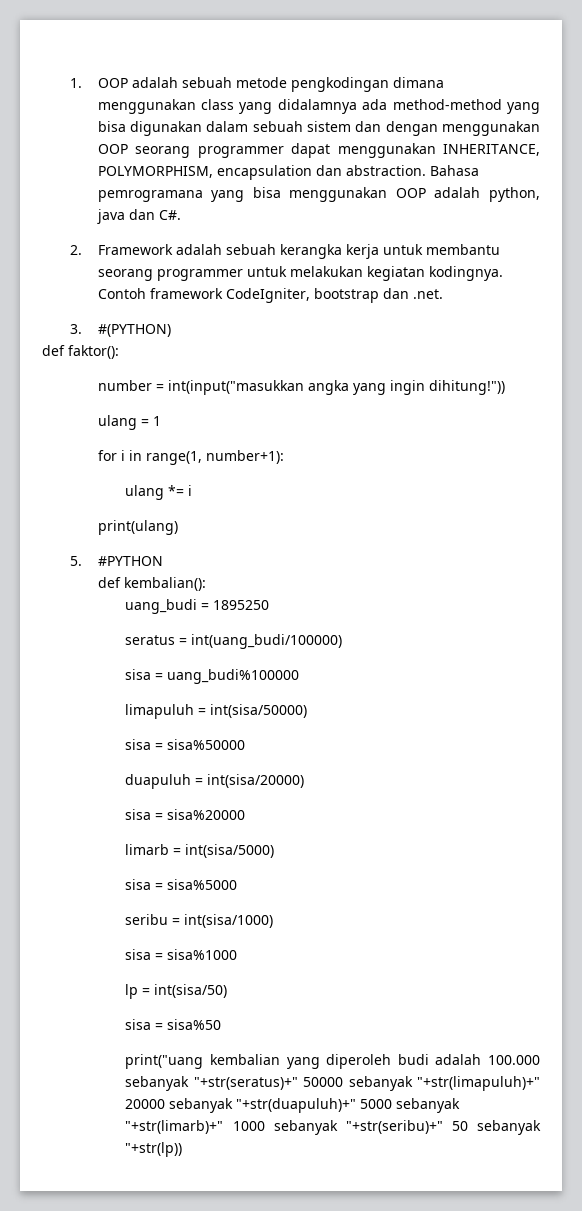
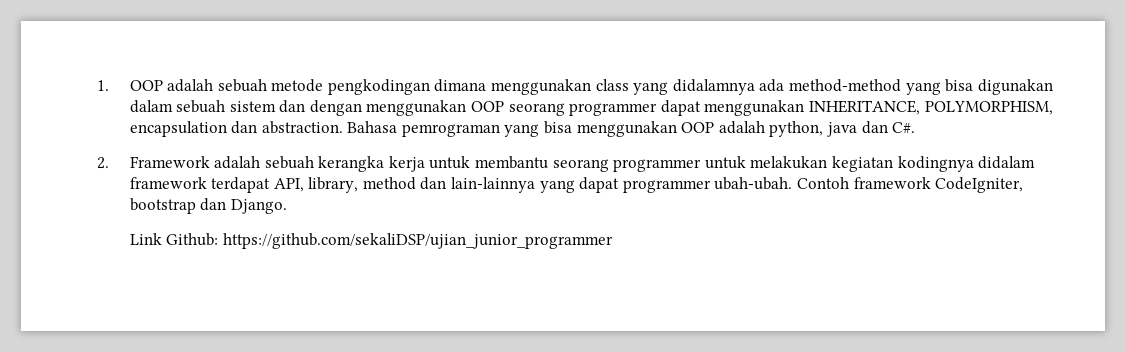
[97,190,203,202] pemrogramana -> [401,124,500,137] pemrograman
[428,266,503,281] kodingnya. -> [897,156,1036,172] [129,177,793,193] kodingnya didalam framework terdapat API, library, method dan lain-lainnya yang dapat programmer ubah-ubah.
[412,289,443,299] [69,324,171,337] [42,345,119,359] [97,380,505,395] [97,415,161,430] [97,450,284,465] [125,485,193,500] [97,520,178,535] [69,556,163,566] [97,577,206,591] [125,599,270,614] [125,634,343,649] [125,669,300,684] [125,704,308,719] [125,739,246,750] [125,774,305,789] [125,809,246,820] [125,844,275,858] [125,879,238,890] [125,914,274,928] [125,949,238,960] [125,984,228,999] [125,1019,222,1030] [125,1054,540,1069] [125,1076,540,1091] [125,1098,461,1113] [125,1120,541,1135] [125,1142,183,1157] .net. // 3. #(PYTHON) // def faktor(): // number = int(input("masukkan angka yang ingin dihitung!")) // ulang = 1 // for i in range(1, number+1): // ulang *= i // print(ulang) // 5. #PYTHON // def kembalian(): // uang_budi = 1895250 // seratus = int(uang_budi/100000) // sisa = uang_budi%100000 // limapuluh = int(sisa/50000) // sisa = sisa%50000 // duapuluh = int(sisa/20000) // sisa = sisa%20000 // limarb = int(sisa/5000) // sisa = sisa%5000 // seribu = int(sisa/1000) // sisa = sisa%1000 // lp = int(sisa/50) // sisa = sisa%50 // print("uang kembalian yang diperoleh budi adalah 100.000 sebanyak "+str(seratus)+" 50000 sebanyak "+str(limapuluh)+" 20000 sebanyak "+str(duapuluh)+" 5000 sebanyak "+str(limarb)+" 1000 sebanyak "+str(seribu)+" 50 sebanyak "+str(lp)) -> [230,199,287,214] [129,233,613,249] Django. // Link Github: https://github.com/sekaliDSP/ujian_junior_programmer

